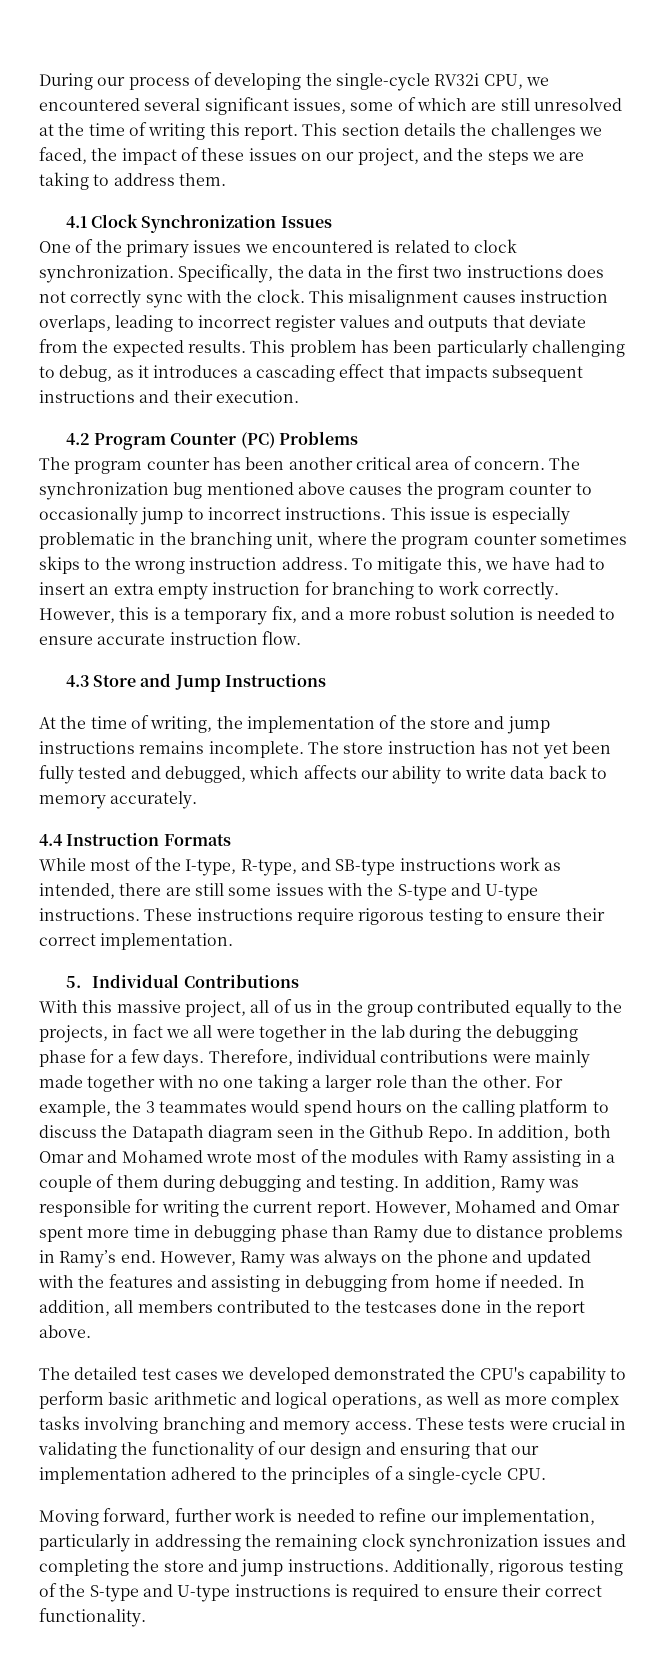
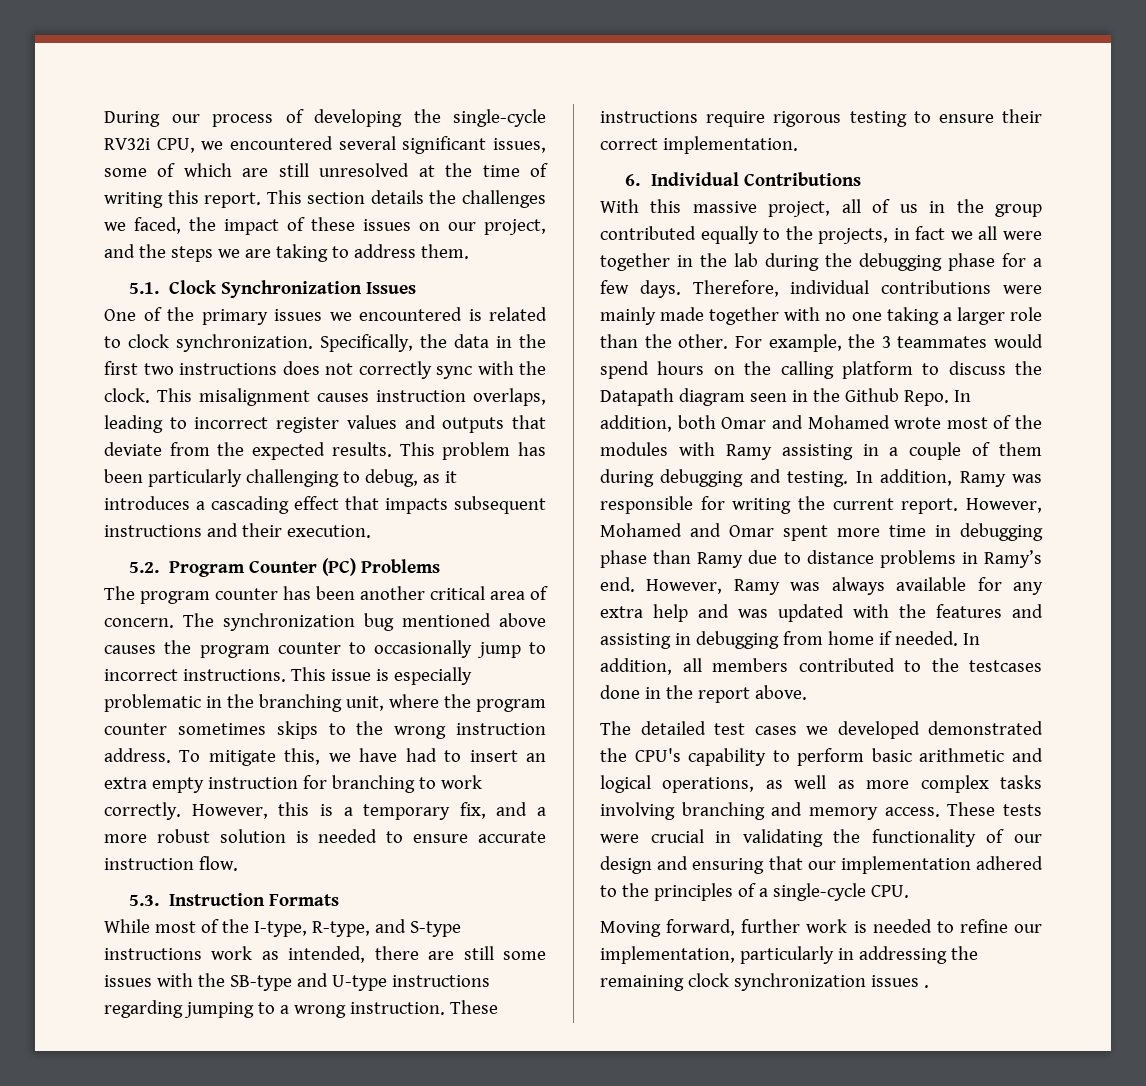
[65,216,87,228] 4.1 -> [129,282,160,294] 5.1.
[65,433,90,445] 4.2 -> [129,562,160,573] 5.2.
[65,673,326,692] [39,715,550,734] [39,741,611,759] [39,765,607,784] [39,791,198,809] [39,834,63,846] 4.3 Store and Jump Instructions // At the time of writing, the implementation of the store and jump instructions remains incomplete. The store instruction has not yet been fully tested and debugged, which affects our ability to write data back to memory accurately. // 4.4 -> [129,895,160,906] 5.3.
[335,859,396,876] SB-type -> [409,921,461,937] S-type
[397,883,539,901] [39,908,140,921] S-type and U-type instructions. -> [229,973,490,991] [104,1000,445,1018] SB-type and U-type instructions regarding jumping to a wrong instruction.
[65,976,81,988] 5. -> [625,174,641,186] 6.
[381,1250,523,1267] on the phone and -> [896,577,1043,595] [600,604,768,622] available for any extra help and was
[595,1534,626,1547] [39,1559,623,1577] [39,1583,602,1602] [39,1608,146,1627] and completing the store and jump instructions. Additionally, rigorous testing of the S-type and U-type instructions is required to ensure their correct functionality. -> [923,985,929,988] .

